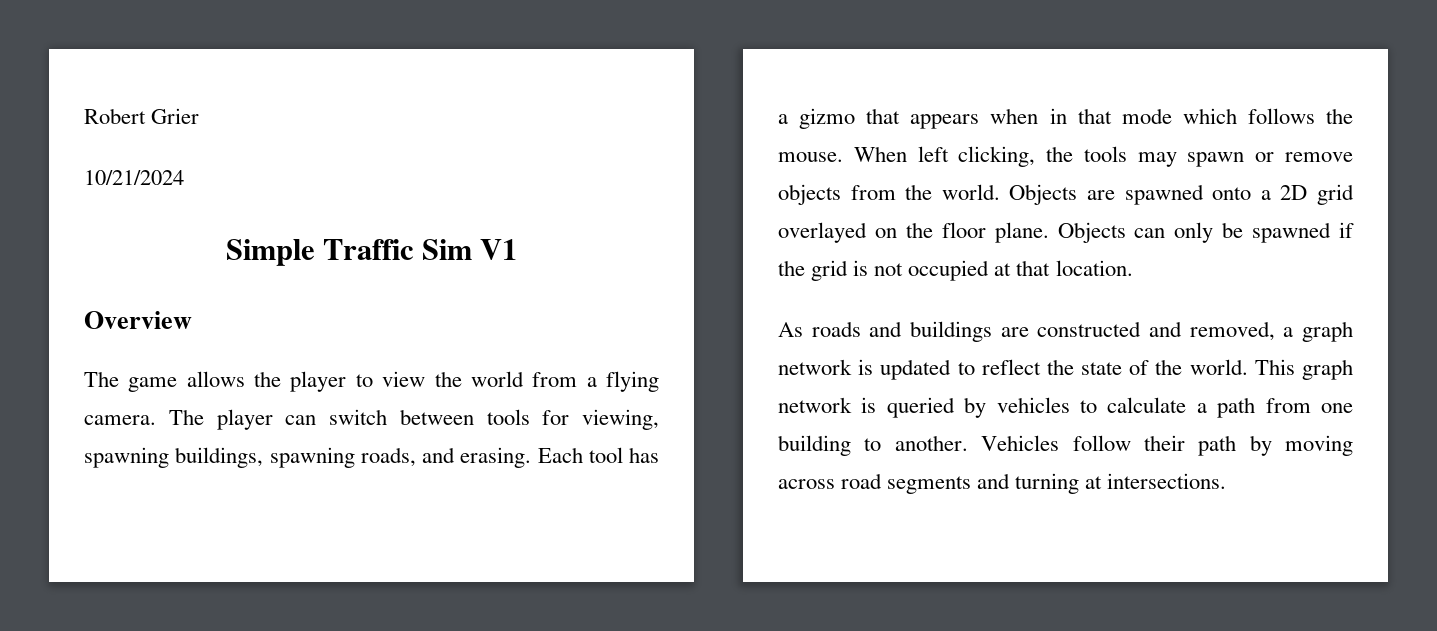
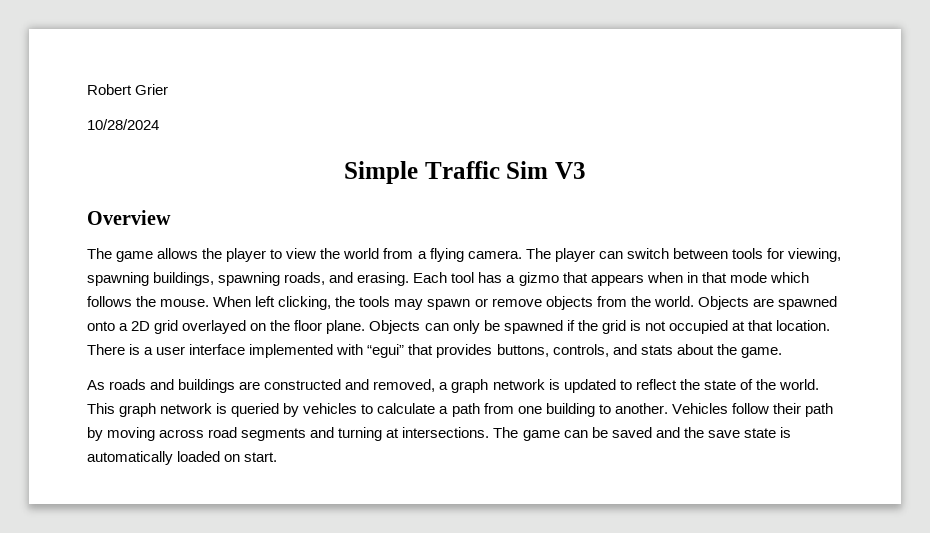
[84,170,184,185] 10/21/2024 -> [87,119,159,130] 10/28/2024
[480,239,518,260] V1 -> [555,162,587,179] V3
(1133, 268) none -> [87,344,782,358] There is a user interface implemented with “egui” that provides buttons, controls, and stats about the game.
(1227, 481) none -> [493,427,791,441] [87,451,278,465] The game can be saved and the save state is automatically loaded on start.

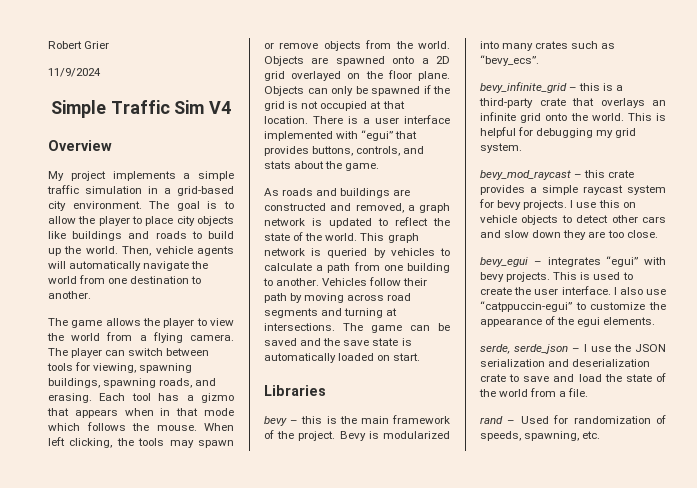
[87,119,159,130] 10/28/2024 -> [48,68,101,77] 11/9/2024
[555,162,587,179] V3 -> [209,101,232,114] V4
(171, 217) none -> [48,171,234,181] [47,185,234,196] [48,201,234,211] [48,216,234,226] [48,231,234,241] [48,246,235,256] [48,261,209,271] [48,275,202,284] [48,291,91,299] // My project implements a simple traffic simulation in a grid-based city environment. The goal is to allow the player to place city objects like buildings and roads to build up the world. Then, vehicle agents will automatically navigate the world from one destination to another.
(278, 457) none -> [264,385,326,396] [264,415,450,426] [264,430,450,441] [480,41,616,51] [480,55,539,66] [480,82,624,93] [479,98,666,108] [480,112,666,123] [480,127,637,138] [480,143,522,153] [480,170,635,180] [480,185,666,195] [479,199,636,210] [480,215,666,225] [480,230,658,240] [480,256,666,267] [480,272,633,282] [480,286,666,295] [480,301,666,312] [480,316,656,327] [480,344,666,354] [480,359,651,367] [480,373,666,382] [479,388,589,397] [480,415,666,424] [480,431,601,441] // Libraries // bevy – this is the main framework of the project. Bevy is modularized into many crates such as “bevy_ecs”. // bevy_infinite_grid – this is a third-party crate that overlays an infinite grid onto the world. This is helpful for debugging my grid system. // bevy_mod_raycast – this crate provides a simple raycast system for bevy projects. I use this on vehicle objects to detect other cars and slow down they are too close. // bevy_egui – integrates “egui” with bevy projects. This is used to create the user interface. I also use “catppuccin-egui” to customize the appearance of the egui elements. // serde, serde_json – I use the JSON serialization and deserialization crate to save and load the state of the world from a file. // rand – Used for randomization of speeds, spawning, etc.

